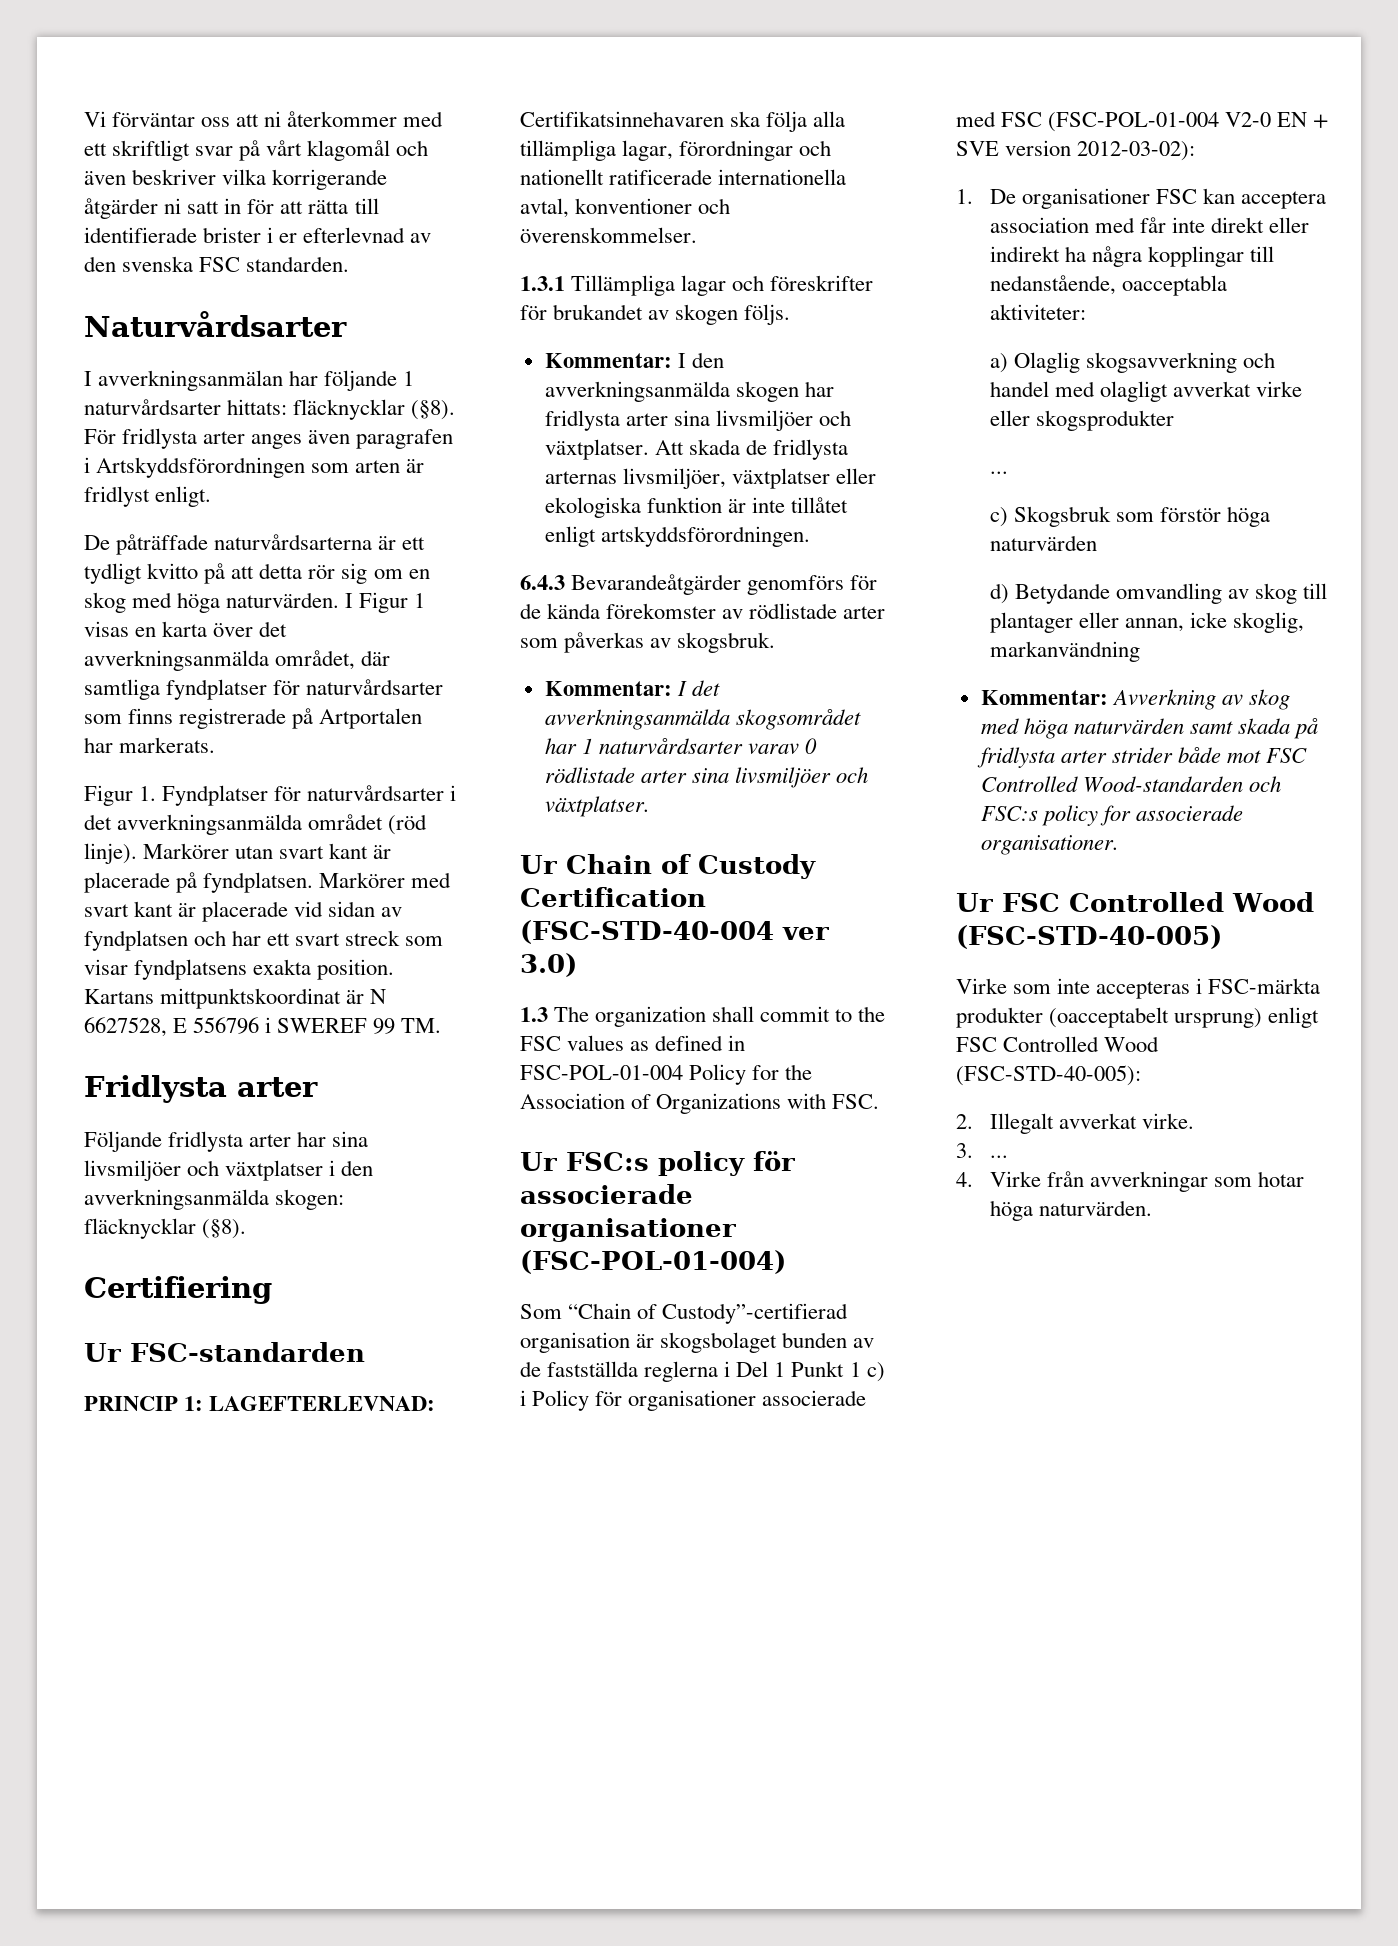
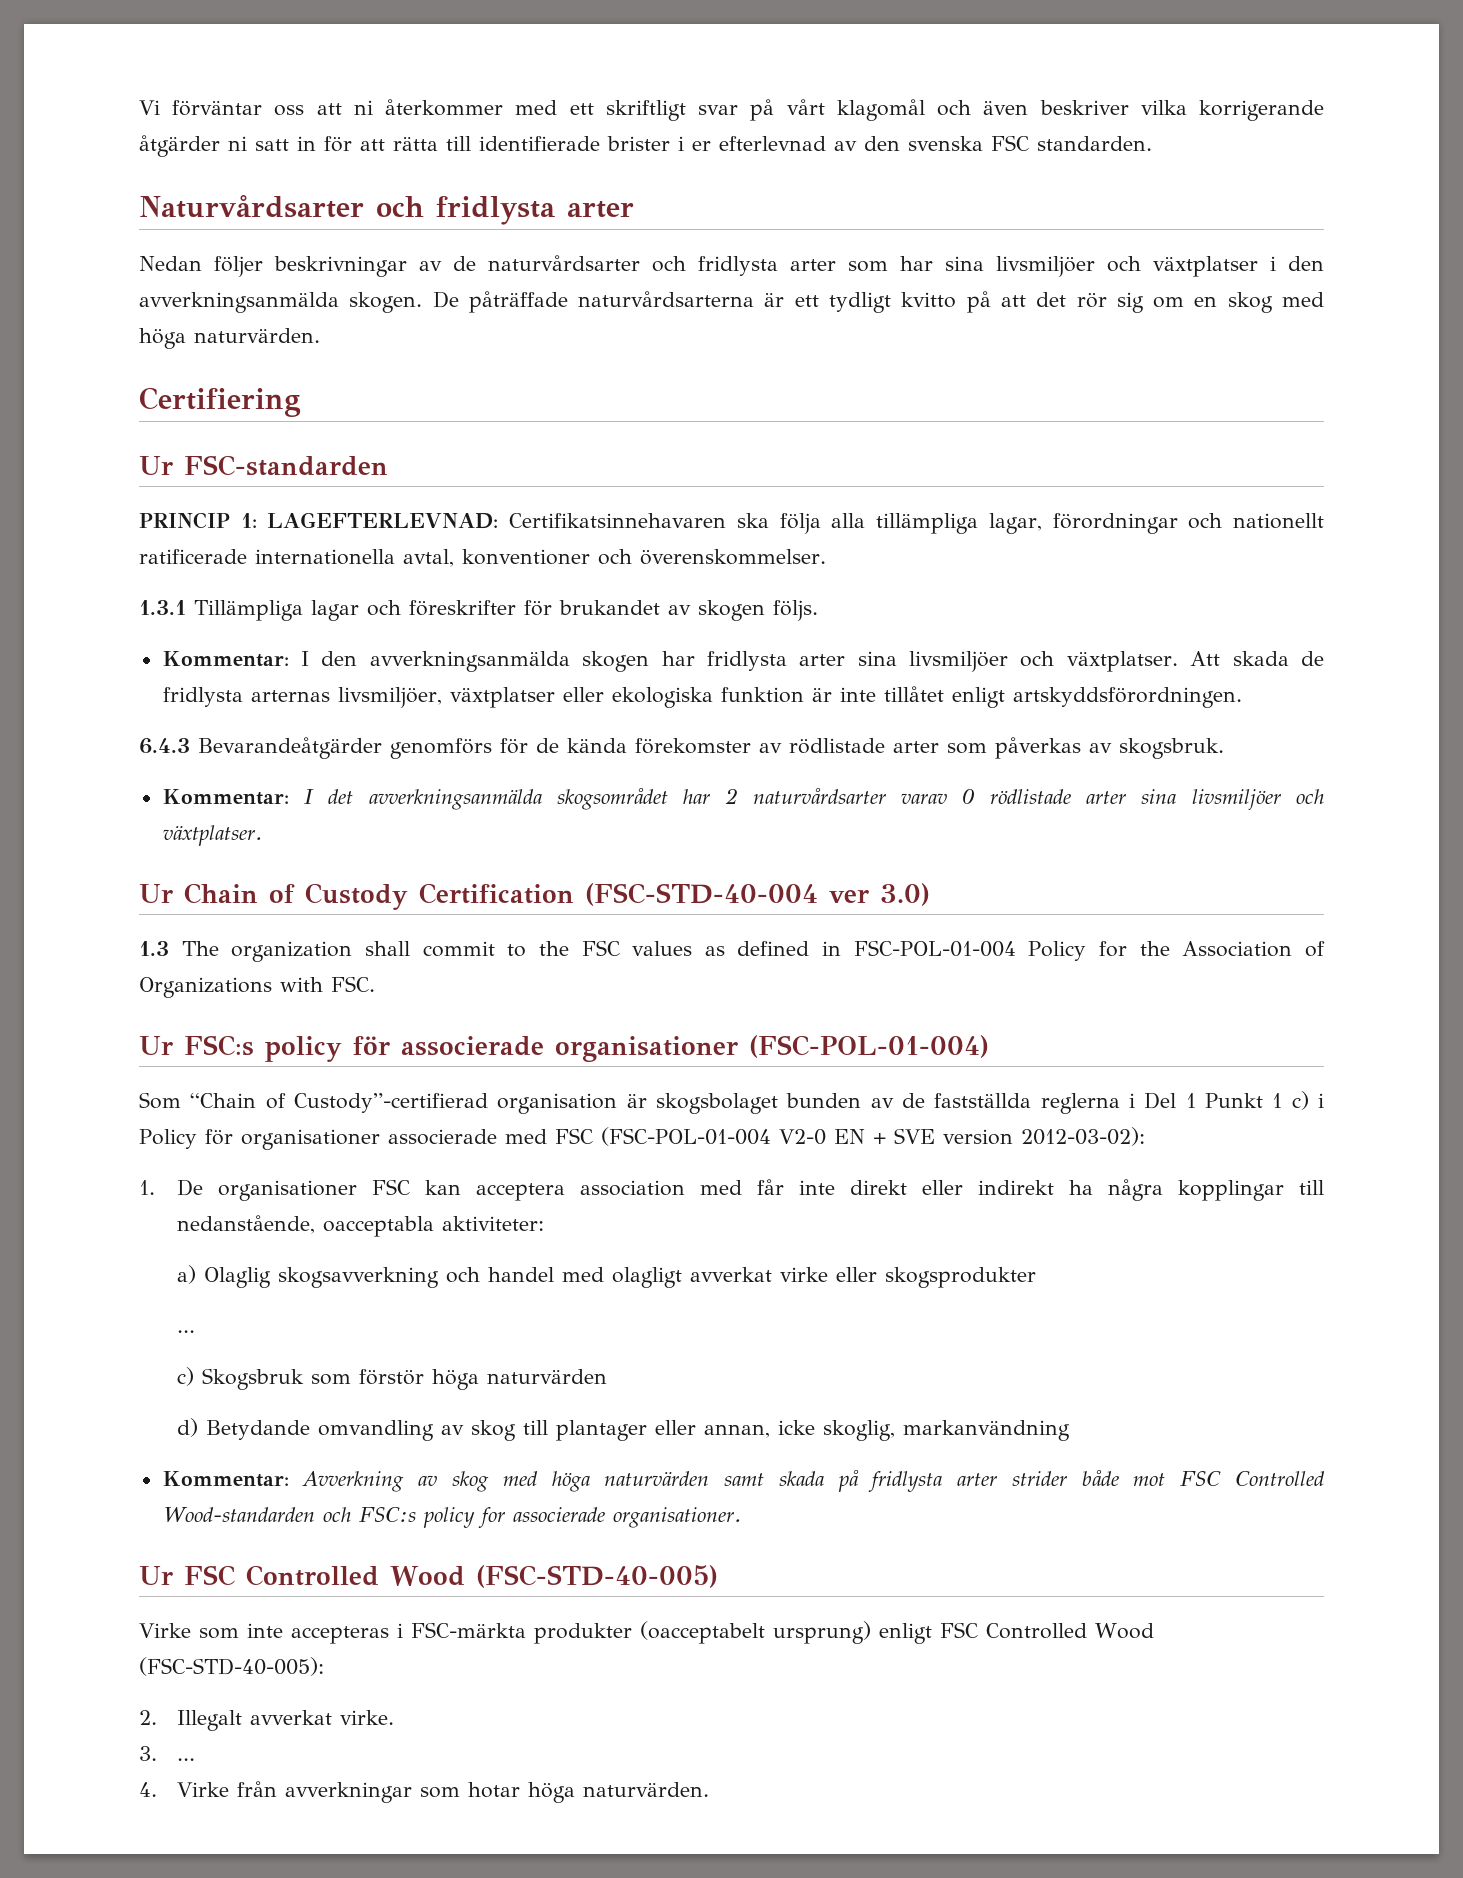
[84,370,415,391] [84,399,456,420] [84,428,454,449] [84,457,425,478] [84,486,212,507] // I avverkningsanmälan har följande 1 naturvårdsarter hittats: fläcknycklar (§8). För fridlysta arter anges även paragrafen i Artskyddsförordningen som arten är fridlyst enligt. // -> [376,196,634,225] [139,255,1324,277] [139,292,423,313] och fridlysta arter // Nedan följer beskrivningar av de naturvårdsarter och fridlysta arter som har sina livsmiljöer och växtplatser i den avverkningsanmälda skogen.
[259,563,303,579] detta -> [1036,292,1067,307] det
[345,592,426,613] [84,621,288,637] [84,650,391,671] [84,679,444,700] [84,708,423,729] [84,737,216,753] [84,785,457,806] [84,814,428,835] [84,843,392,864] [84,872,452,893] [84,901,403,922] [84,930,444,951] [84,959,395,980] [84,988,387,1009] [84,1017,442,1037] [84,1075,318,1103] [84,1131,369,1152] [84,1160,374,1181] [84,1189,345,1210] [84,1218,247,1239] I Figur 1 visas en karta över det avverkningsanmälda området, där samtliga fyndplatser för naturvårdsarter som finns registrerade på Artportalen har markerats. // Figur 1. Fyndplatser för naturvårdsarter i det avverkningsanmälda området (röd linje). Markörer utan svart kant är placerade på fyndplatsen. Markörer med svart kant är placerade vid sidan av fyndplatsen och har ett svart streck som visar fyndplatsens exakta position. Kartans mittpunktskoordinat är N 6627528, E 556796 i SWEREF 99 TM. // Fridlysta arter // Följande fridlysta arter har sina livsmiljöer och växtplatser i den avverkningsanmälda skogen: fläcknycklar (§8). -> (320, 335) none
[581,738,593,754] 1 -> [724,788,738,804] 2

